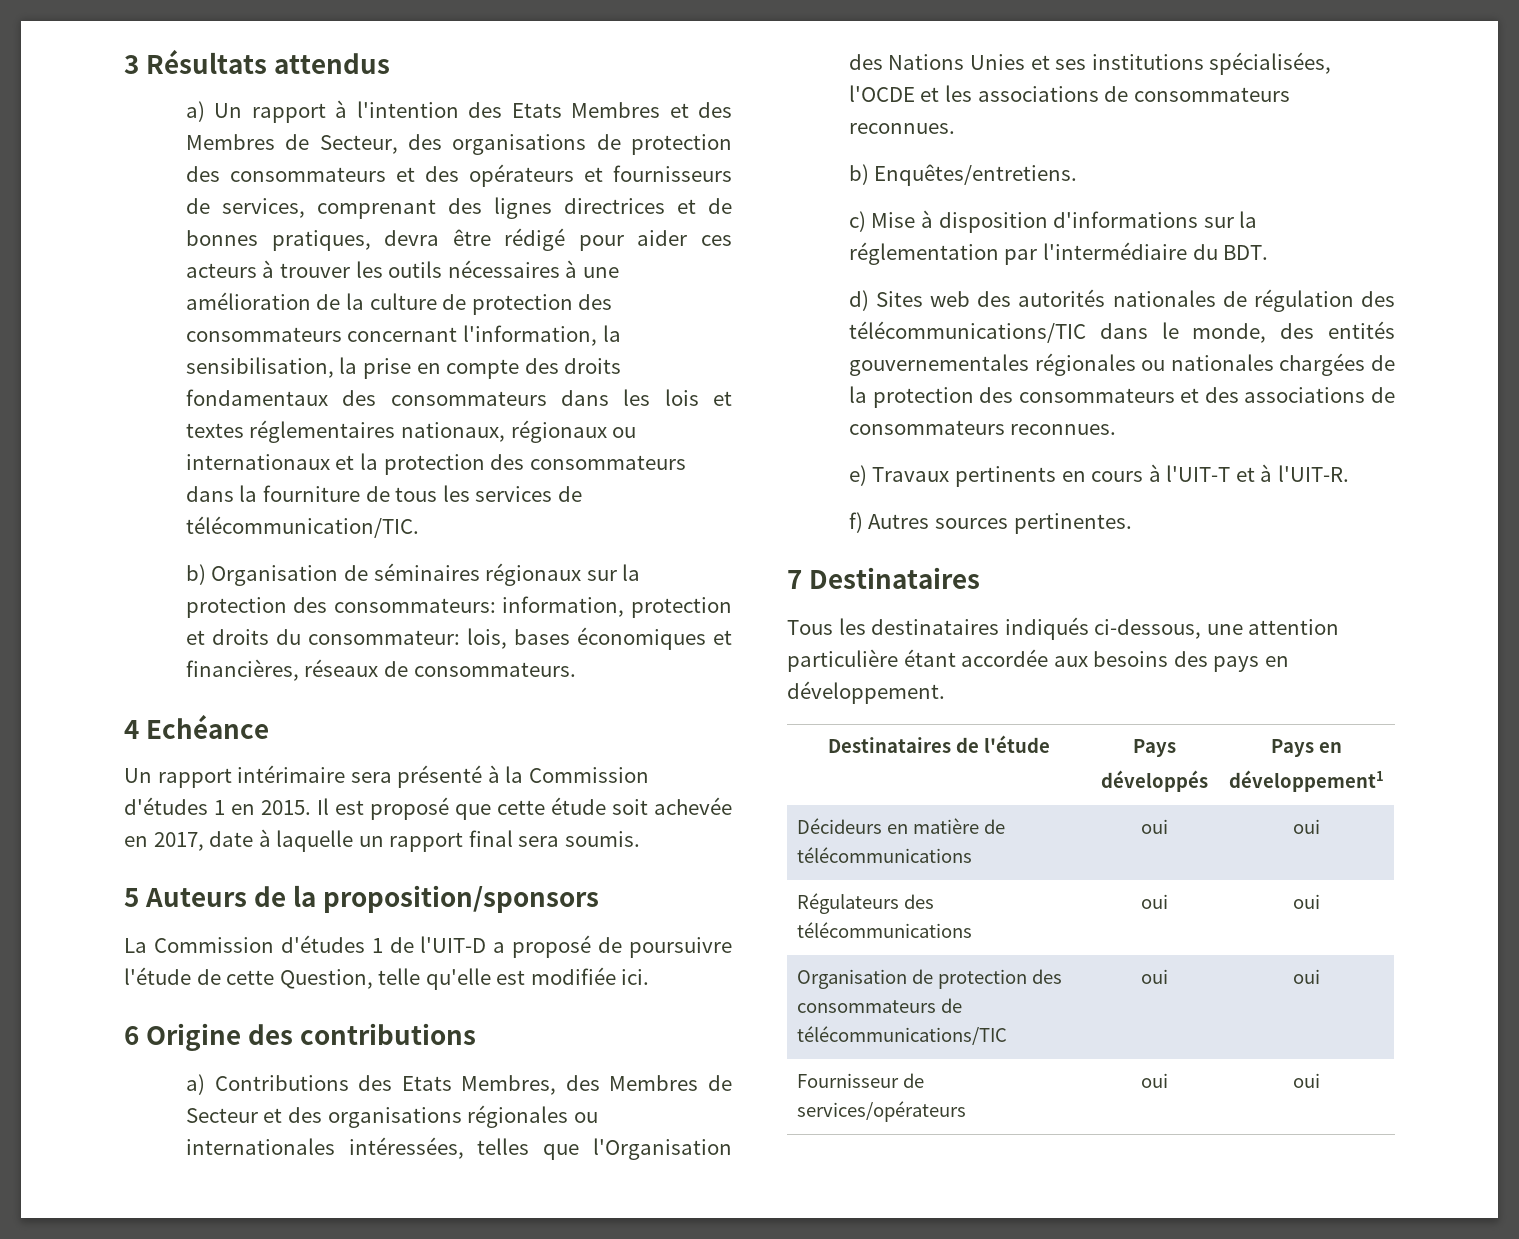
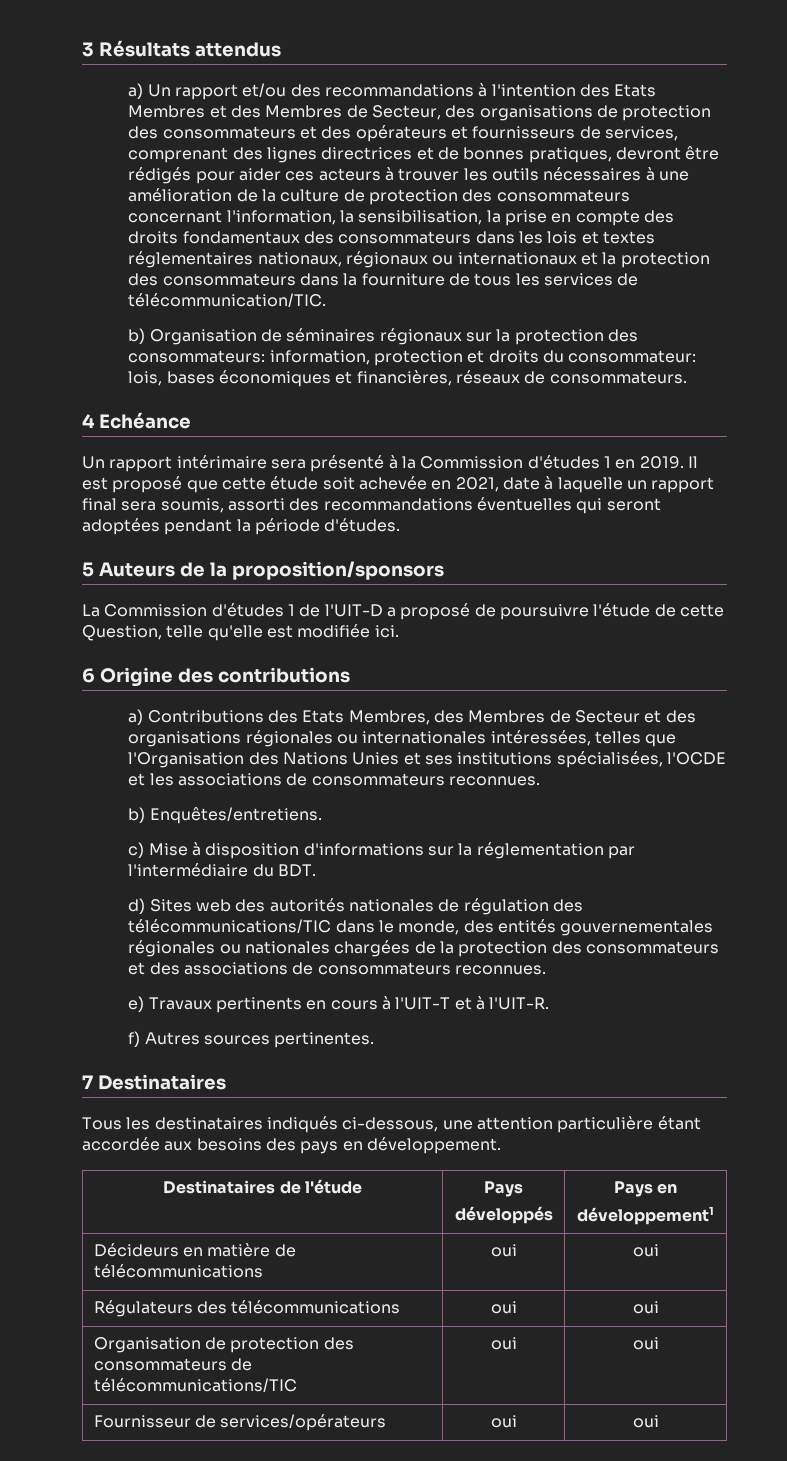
(326, 113) none -> [242,83,474,97] et/ou des recommandations
[384,228,566,251] devra être rédigé -> [615,146,720,160] [128,167,192,184] devront être rédigés
[261,800,311,815] 2015. -> [639,456,684,469] 2019.
[153,832,204,851] 2017, -> [455,477,499,492] 2021,
[564,831,640,847] soumis. -> [160,497,661,514] [82,518,401,535] soumis, assorti des recommandations éventuelles qui seront adoptées pendant la période d'études.

